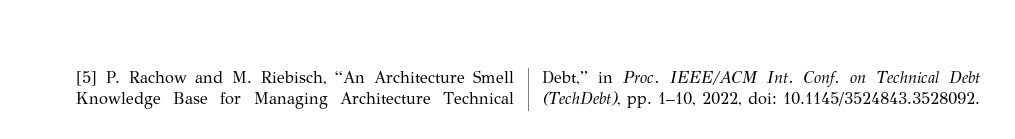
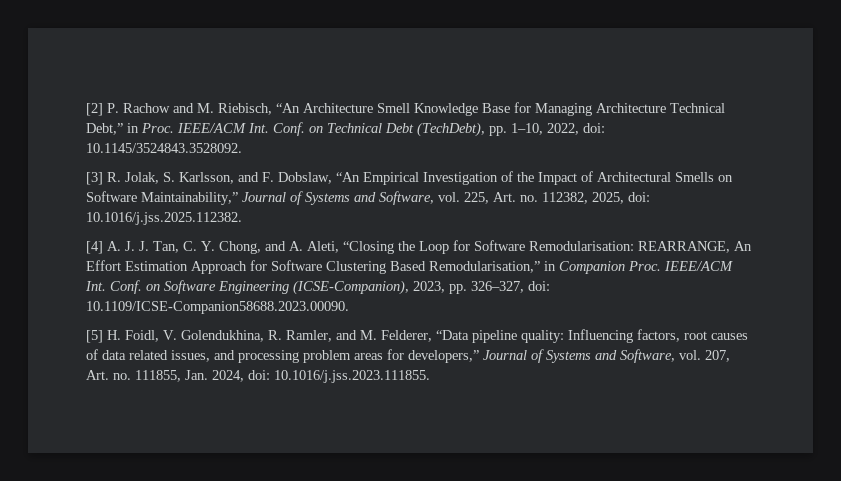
[76,71,97,86] [5] -> [86,103,103,116] [2]
(980, 99) none -> [86,171,733,185] [86,191,650,205] [86,212,242,225] [86,240,752,254] [86,260,733,274] [85,280,550,295] [86,301,349,314] [86,329,748,343] [86,349,730,363] [86,370,430,383] // [3] R. Jolak, S. Karlsson, and F. Dobslaw, “An Empirical Investigation of the Impact of Architectural Smells on Software Maintainability,” Journal of Systems and Software, vol. 225, Art. no. 112382, 2025, doi: 10.1016/j.jss.2025.112382. // [4] A. J. J. Tan, C. Y. Chong, and A. Aleti, “Closing the Loop for Software Remodularisation: REARRANGE, An Effort Estimation Approach for Software Clustering Based Remodularisation,” in Companion Proc. IEEE/ACM Int. Conf. on Software Engineering (ICSE-Companion), 2023, pp. 326–327, doi: 10.1109/ICSE-Companion58688.2023.00090. // [5] H. Foidl, V. Golendukhina, R. Ramler, and M. Felderer, “Data pipeline quality: Influencing factors, root causes of data related issues, and processing problem areas for developers,” Journal of Systems and Software, vol. 207, Art. no. 111855, Jan. 2024, doi: 10.1016/j.jss.2023.111855.

